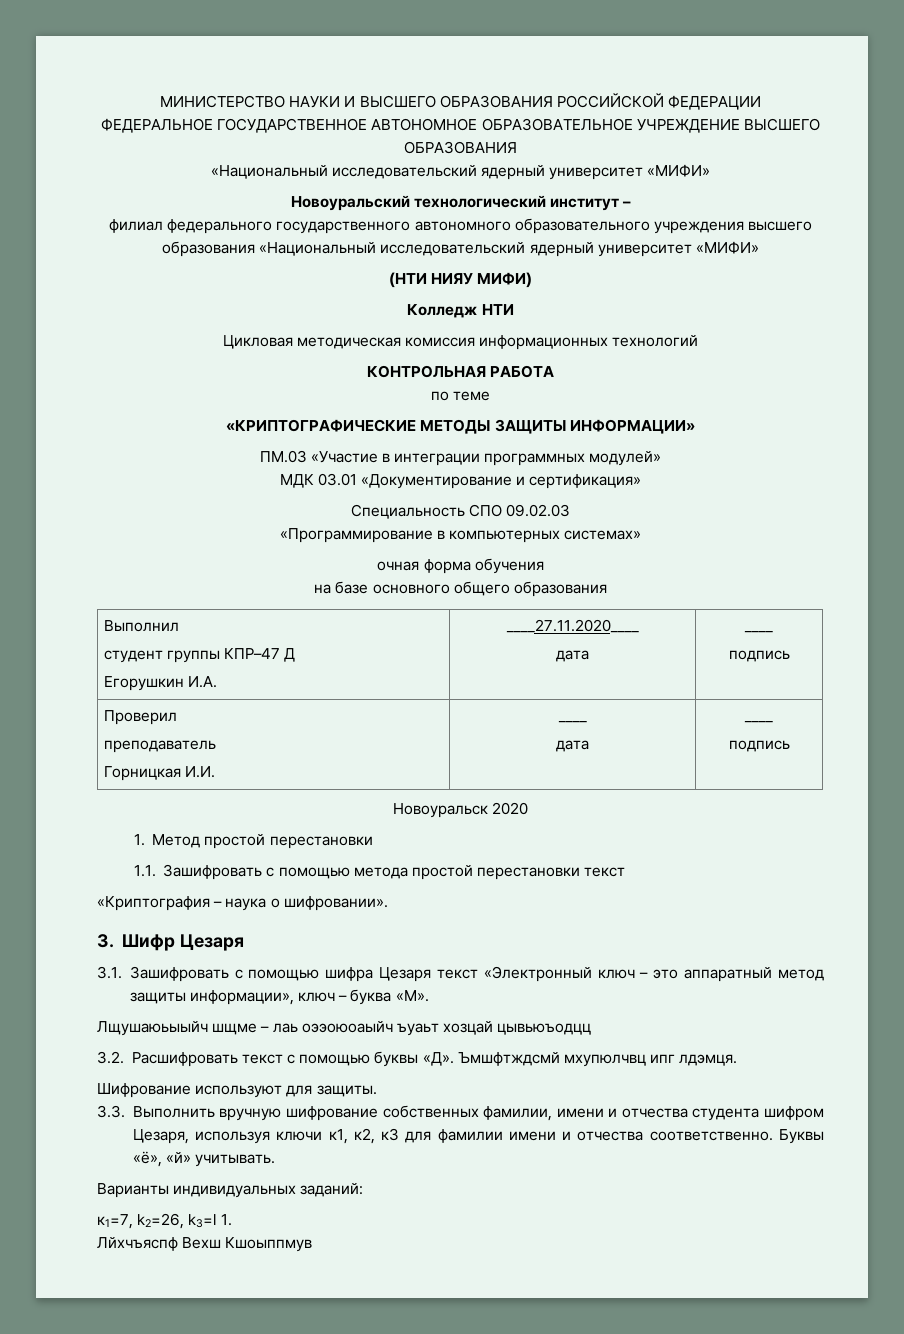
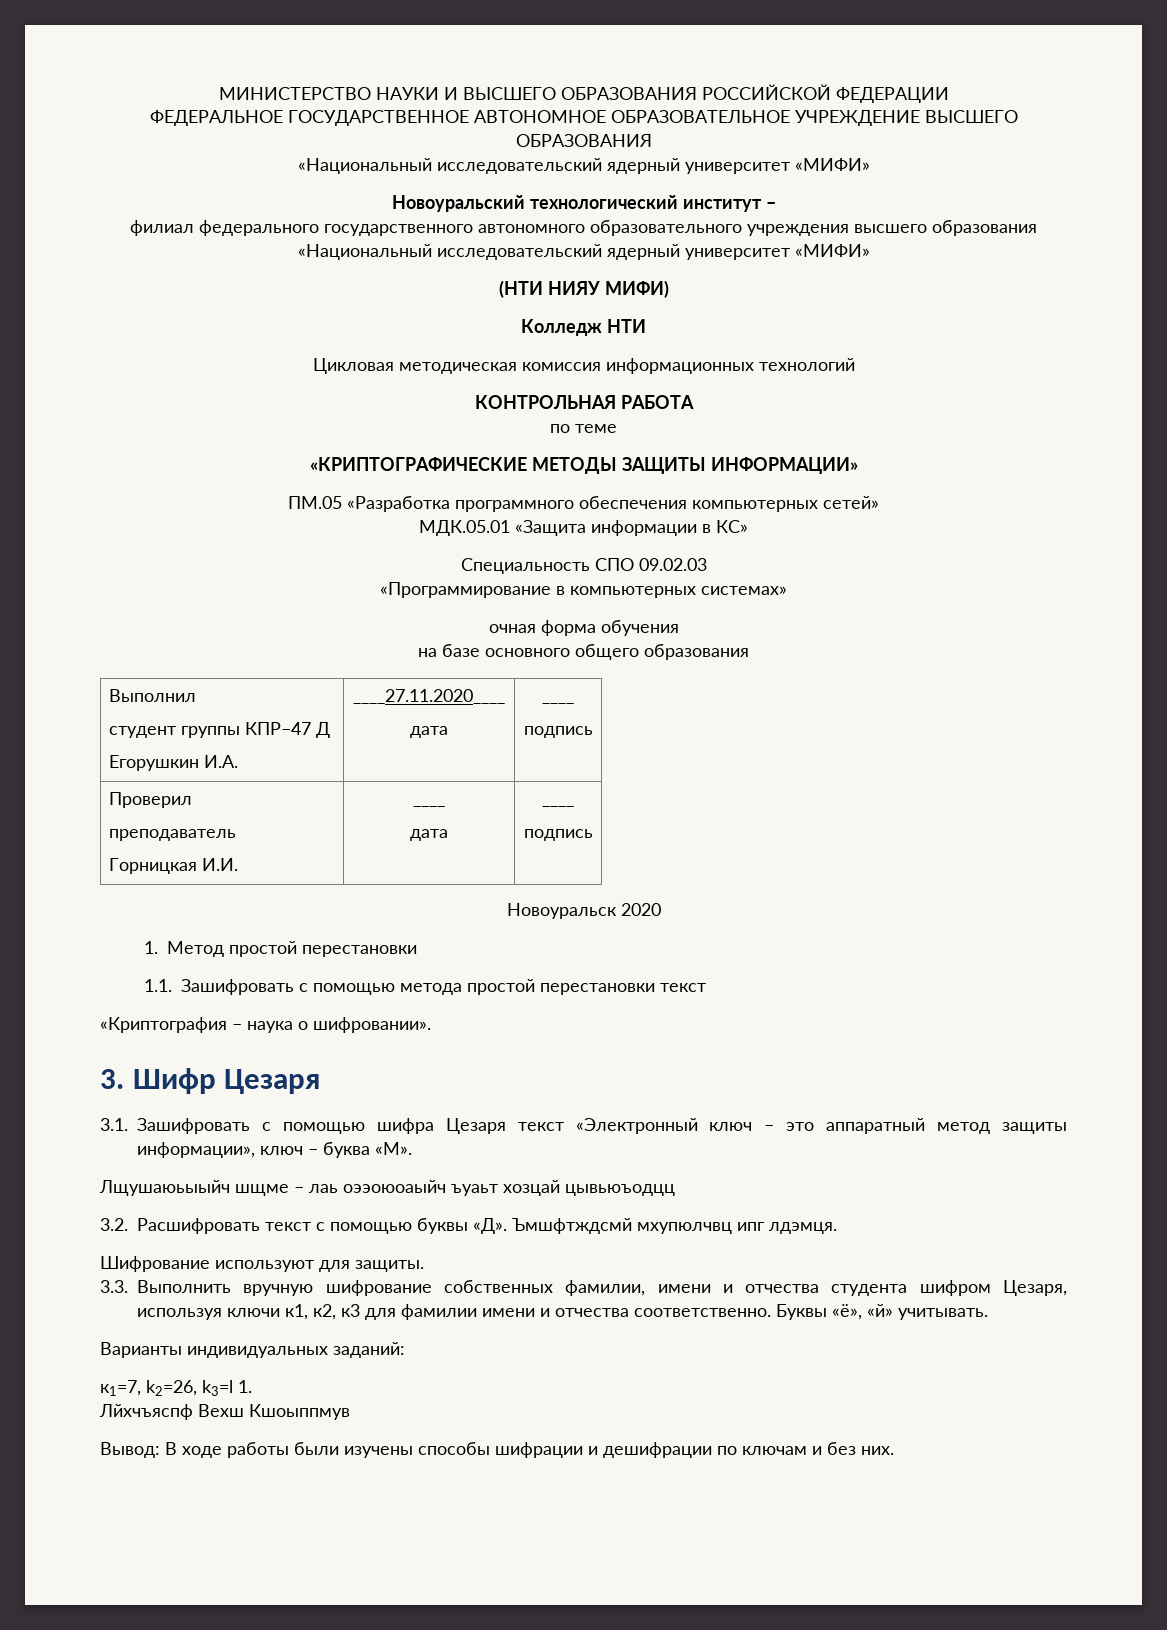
[259,450,662,466] [279,473,642,489] ПМ.03 «Участие в интеграции программных модулей» // МДК 03.01 «Документирование и сертификация» -> [288,496,879,512] [419,520,748,536] ПМ.05 «Разработка программного обеспечения компьютерных сетей» // МДК.05.01 «Защита информации в КС»
(313, 1244) none -> [100,1442,894,1458] // Вывод: В ходе работы были изучены способы шифрации и дешифрации по ключам и без них.

